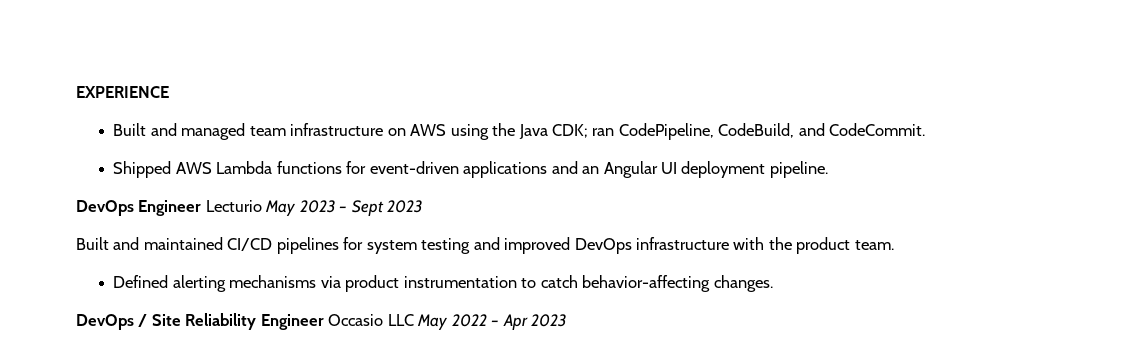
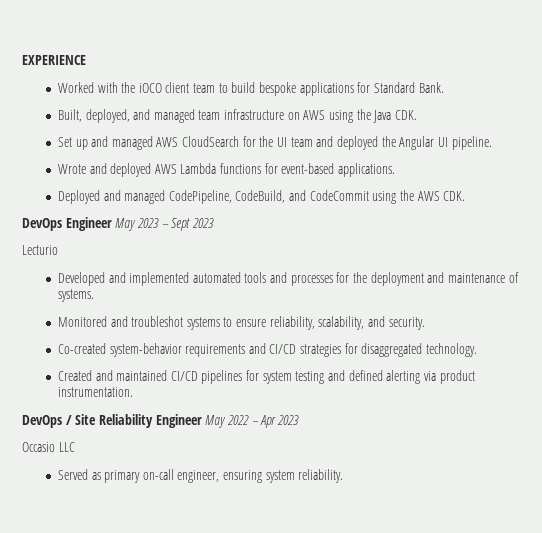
[113,123,147,136] Built -> [57,82,444,96] [57,109,130,123] Worked with the iOCO client team to build bespoke applications for Standard Bank. // Built, deployed,
[552,123,926,140] [113,161,828,178] CDK; ran CodePipeline, CodeBuild, and CodeCommit. // Shipped AWS Lambda functions for event-driven applications and an Angular UI deployment pipeline. -> [394,110,417,120] [57,136,492,150] [57,163,396,177] [57,190,466,204] CDK. // Set up and managed AWS CloudSearch for the UI team and deployed the Angular UI pipeline. // Wrote and deployed AWS Lambda functions for event-based applications. // Deployed and managed CodePipeline, CodeBuild, and CodeCommit using the AWS CDK.
[205,200,262,212] Lecturio -> (112, 224) none
[76,237,109,250] Built -> [22,245,58,255] [57,272,519,286] [57,289,94,302] [57,316,425,330] [57,343,478,357] [57,370,92,381] Lecturio // Developed and implemented automated tools and processes for the deployment and maintenance of systems. // Monitored and troubleshot systems to ensure reliability, scalability, and security. // Co-created system-behavior requirements and CI/CD strategies for disaggregated technology. // Created
[504,237,894,254] [113,275,773,292] improved DevOps infrastructure with the product team. // Defined alerting mechanisms via product instrumentation to catch behavior-affecting changes. -> [348,370,475,384] [57,387,133,397] defined alerting via product instrumentation.
[328,314,414,326] Occasio LLC -> (202, 421) none
(567, 320) none -> [22,442,75,452] [57,469,344,483] // Occasio LLC // Served as primary on-call engineer, ensuring system reliability.

